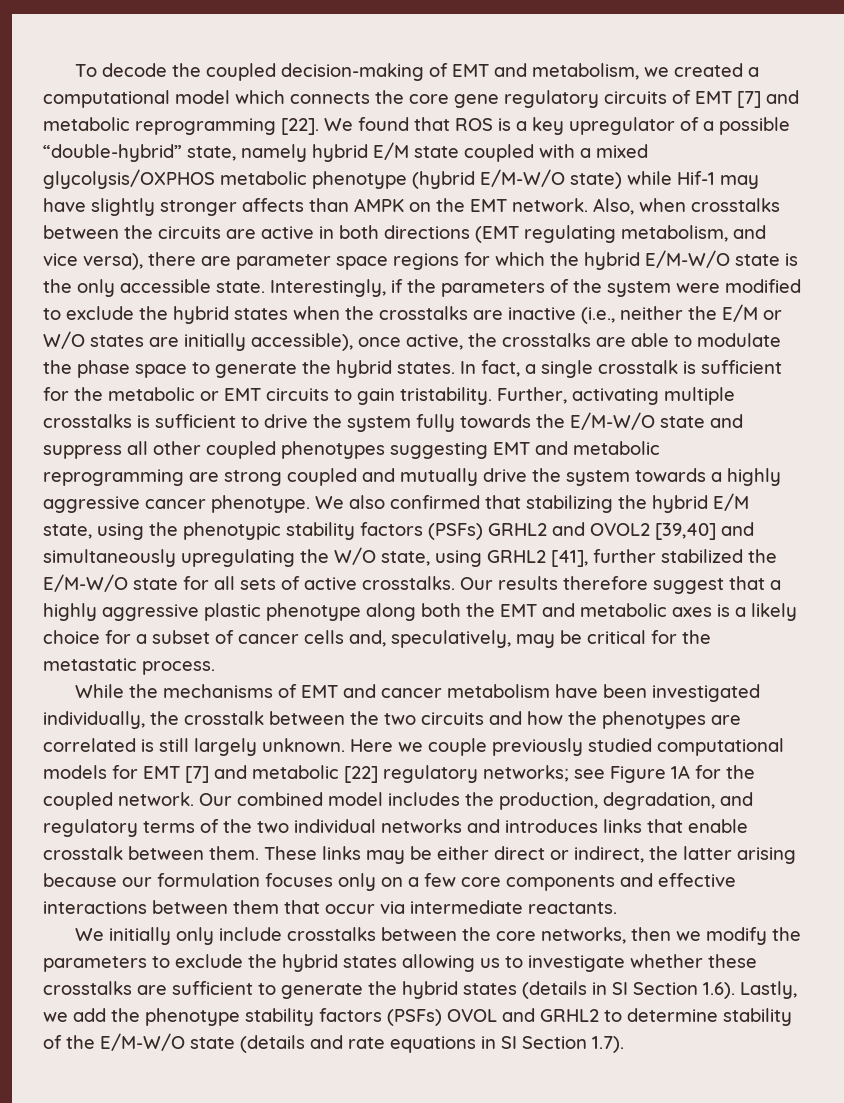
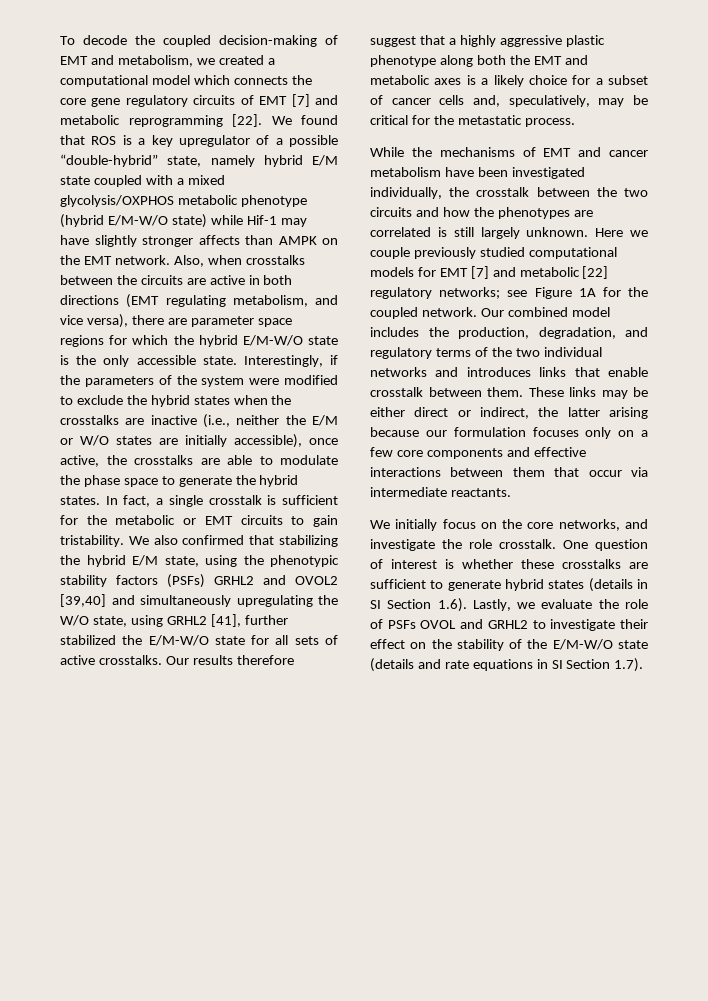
[497,387,735,405] [43,412,743,432] [43,441,660,459] [43,468,781,486] [43,495,310,513] Further, activating multiple crosstalks is sufficient to drive the system fully towards the E/M-W/O state and suppress all other coupled phenotypes suggesting EMT and metabolic reprogramming are strong coupled and mutually drive the system towards a highly aggressive cancer phenotype. -> (124, 541) none
[175,927,801,945] [43,954,625,972] only include crosstalks between the core networks, then we modify the parameters to exclude the hybrid states allowing us to investigate -> [442,519,648,531] [370,539,648,551] [370,559,454,569] focus on the core networks, and investigate the role crosstalk. One question of interest is
[368,981,397,995] the -> (501, 585) none
[73,1008,718,1026] add the phenotype stability factors (PSFs) OVOL and GRHL2 to determine -> [541,599,648,609] [370,619,648,631] [370,639,452,649] evaluate the role of PSFs OVOL and GRHL2 to investigate their effect on the

